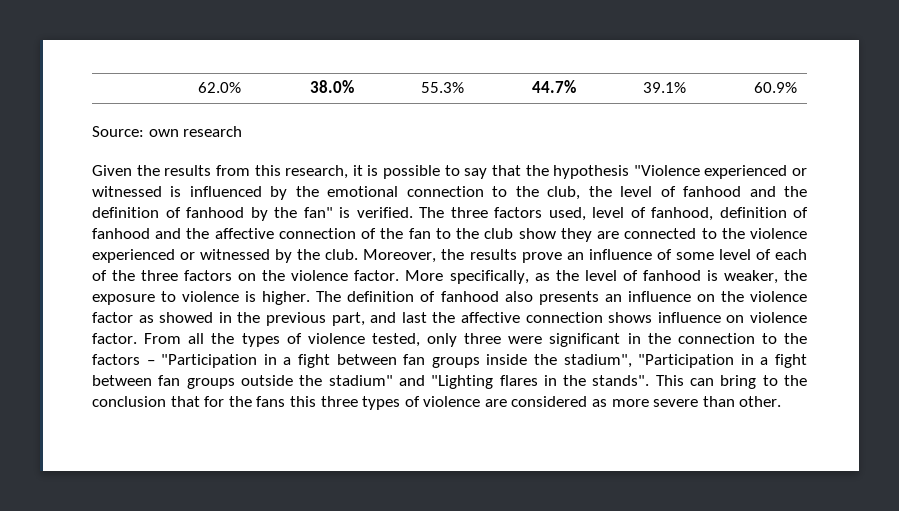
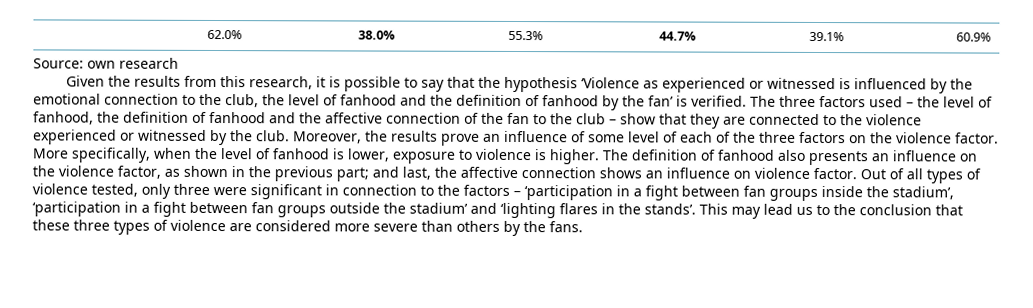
[633,165,700,176] "Violence -> [581,77,660,89] ‘Violence as
[303,207,333,218] fan" -> [648,95,674,107] fan’
[548,207,586,221] used, -> [869,96,940,108] used – the
(713, 214) none -> [97,111,120,123] the
[518,228,556,239] show -> [609,113,687,125] – show that
[534,273,550,281] as -> [153,147,192,159] when
[723,270,807,284] weaker, the -> [347,148,390,162] lower,
[92,312,427,326] factor as showed in the previous part, and last -> [117,165,431,182] factor, as shown in the previous part; and last,
(653, 317) none -> [645,170,663,179] an
[144,333,235,344] From all the -> [860,168,923,180] Out of all
[647,333,671,344] the -> (339, 190) none
[161,354,258,368] "Participation -> [524,185,613,201] ‘participation
[563,354,735,368] stadium", "Participation -> [892,186,954,200] [32,201,121,217] stadium’, ‘participation
[328,375,807,389] [92,396,316,407] stadium" and "Lighting flares in the stands". This can bring to the conclusion that for the fans this -> [409,202,963,219] [32,219,70,231] stadium’ and ‘lighting flares in the stands’. This may lead us to the conclusion that these
[592,399,608,407] as -> (331, 226) none
[739,396,782,407] other. -> [456,220,583,237] others by the fans.

